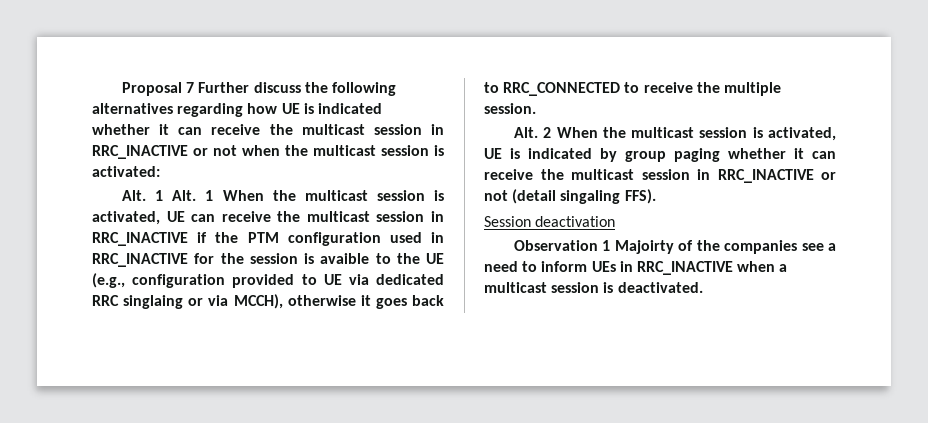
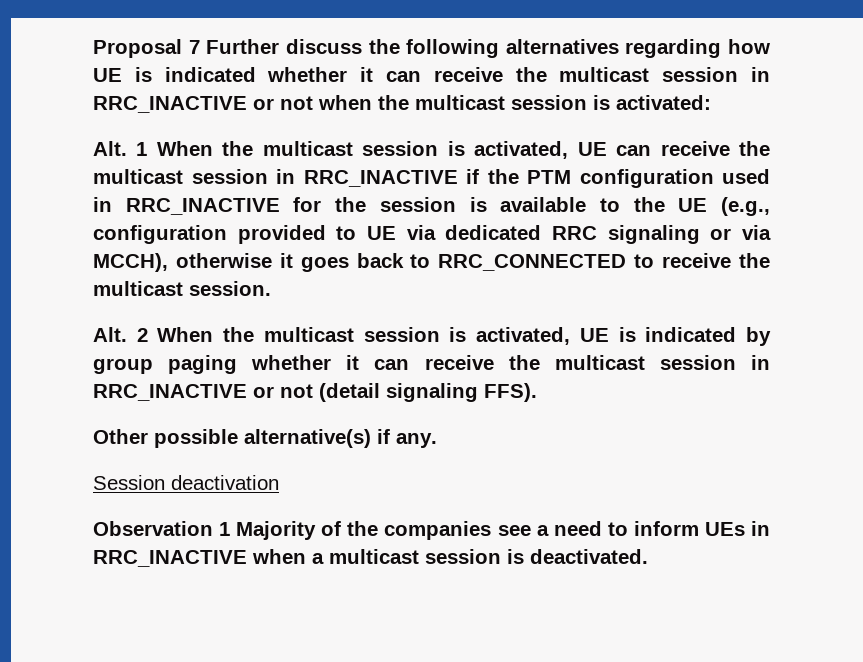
[172,190,214,201] Alt. 1 -> (148, 149) none
[320,253,370,264] avaible -> [500,197,587,212] available
[123,295,184,309] singlaing -> [607,225,700,244] signaling
[723,82,781,96] multiple -> [93,281,183,296] multicast
[560,190,621,204] singaling -> [386,383,478,402] signaling
(656, 196) none -> [93,429,437,448] // Other possible alternative(s) if any.
[614,240,674,254] Majoirty -> [236,521,317,540] Majority

